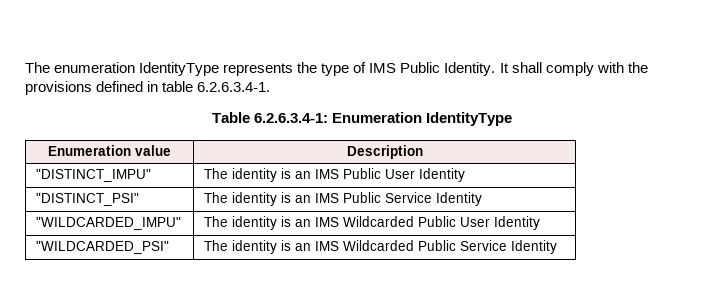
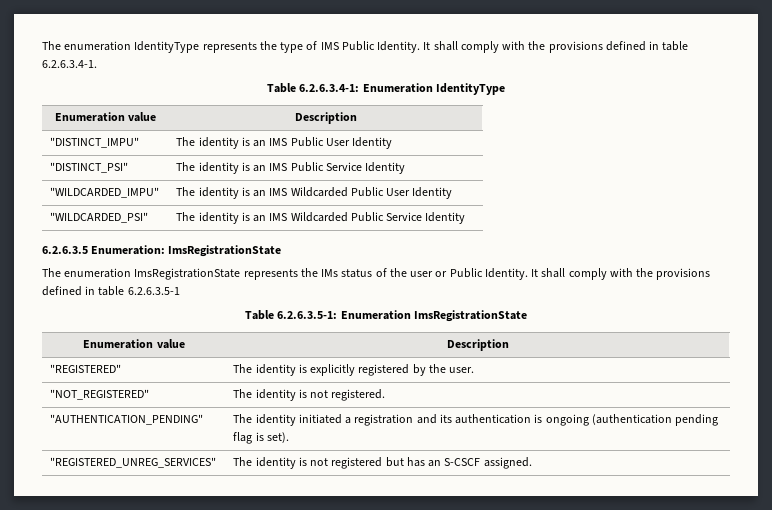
(558, 247) none -> [42,245,282,257] [42,268,711,280] [42,286,180,296] [245,310,527,322] [83,339,185,349] [446,339,509,351] [50,364,122,373] [233,364,475,376] [50,389,150,400] [233,389,386,401] [50,414,204,425] [233,414,718,426] [233,432,289,444] [50,457,217,468] [233,457,532,469] // 6.2.6.3.5 Enumeration: ImsRegistrationState // The enumeration ImsRegistrationState represents the IMs status of the user or Public Identity. It shall comply with the provisions defined in table 6.2.6.3.5-1 // Table 6.2.6.3.5-1: Enumeration ImsRegistrationState // Enumeration value | Description // "REGISTERED" | The identity is explicitly registered by the user. // "NOT_REGISTERED" | The identity is not registered. // "AUTHENTICATION_PENDING" | The identity initiated a registration and its authentication is ongoing (authentication pending flag is set). // "REGISTERED_UNREG_SERVICES" | The identity is not registered but has an S-CSCF assigned.

